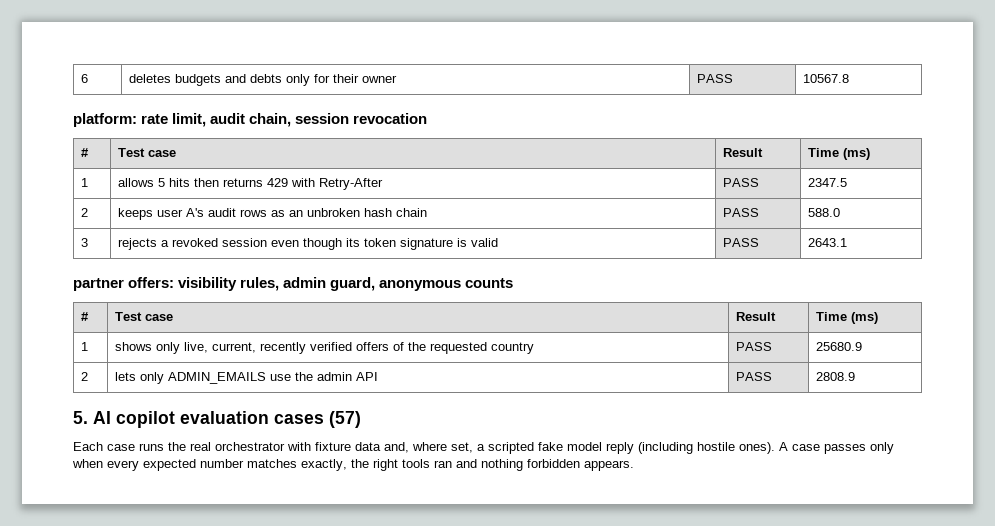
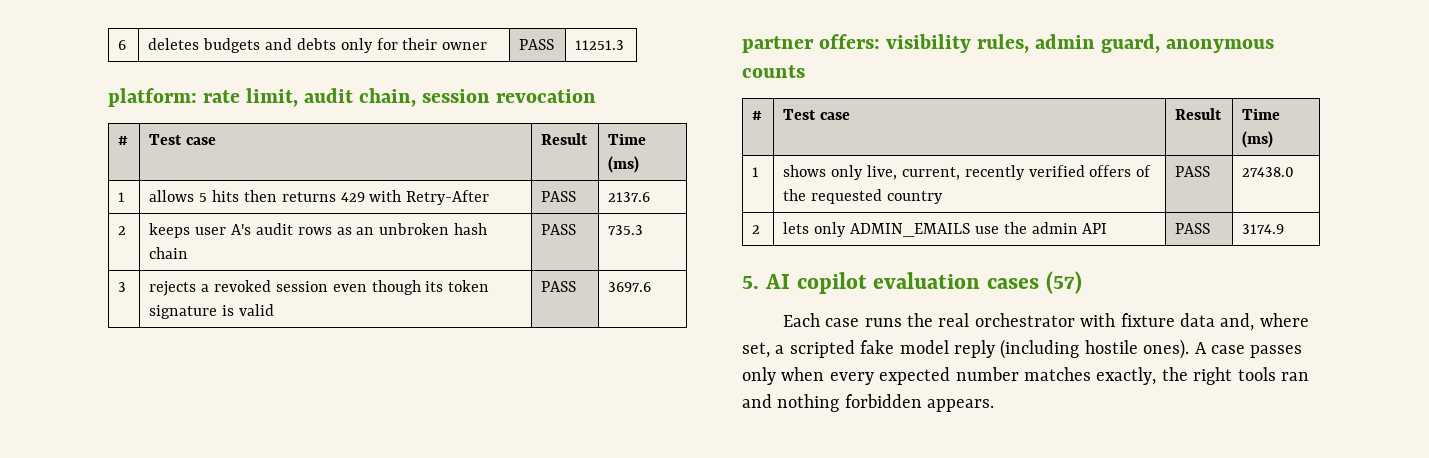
[803,74,850,83] 10567.8 -> [575,40,625,50] 11251.3
[808,178,848,187] 2347.5 -> [608,192,651,202] 2137.6
[808,208,841,217] 588.0 -> [608,225,644,235] 735.3
[808,238,848,247] 2643.1 -> [608,282,652,292] 3697.6
[816,342,863,351] 25680.9 -> [1242,167,1295,177] 27438.0
[816,372,856,381] 2808.9 -> [1242,224,1285,234] 3174.9

